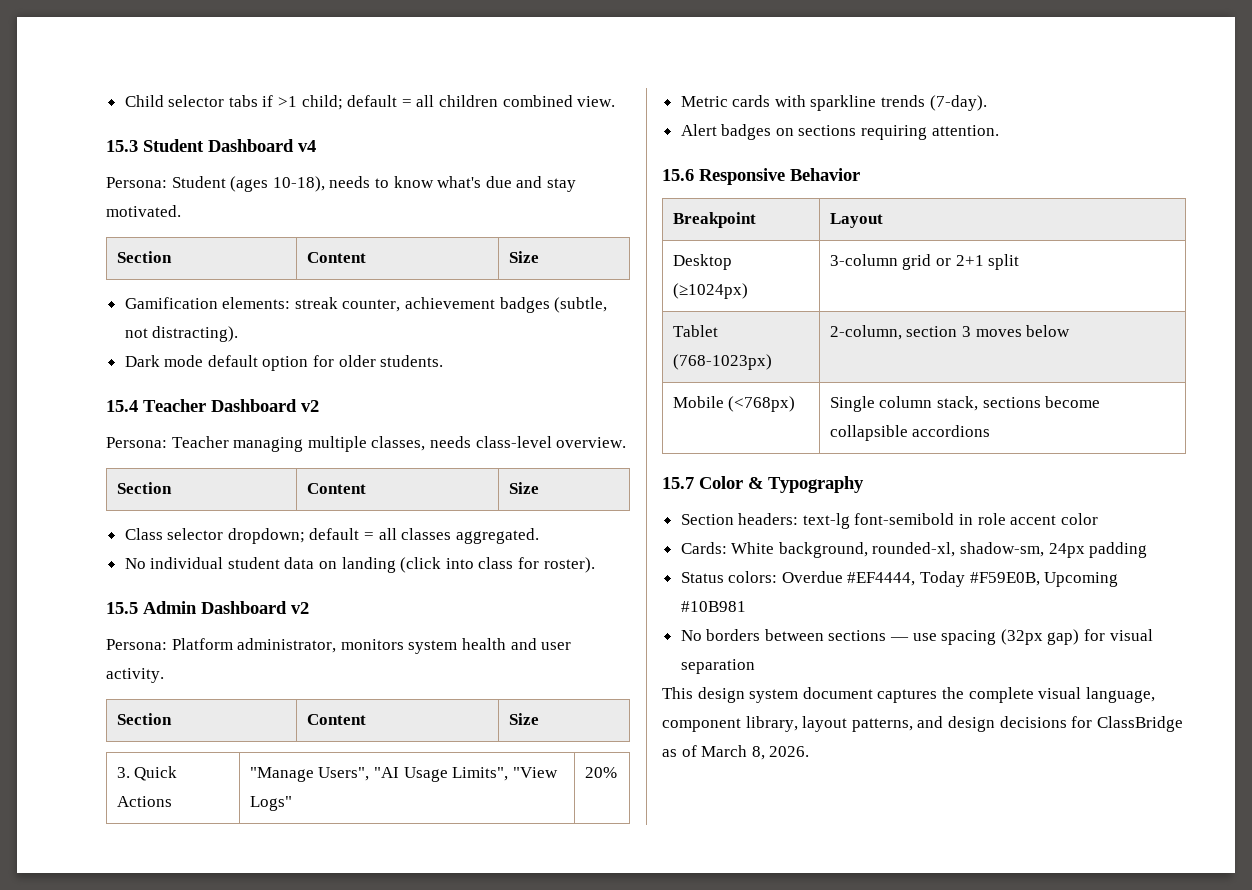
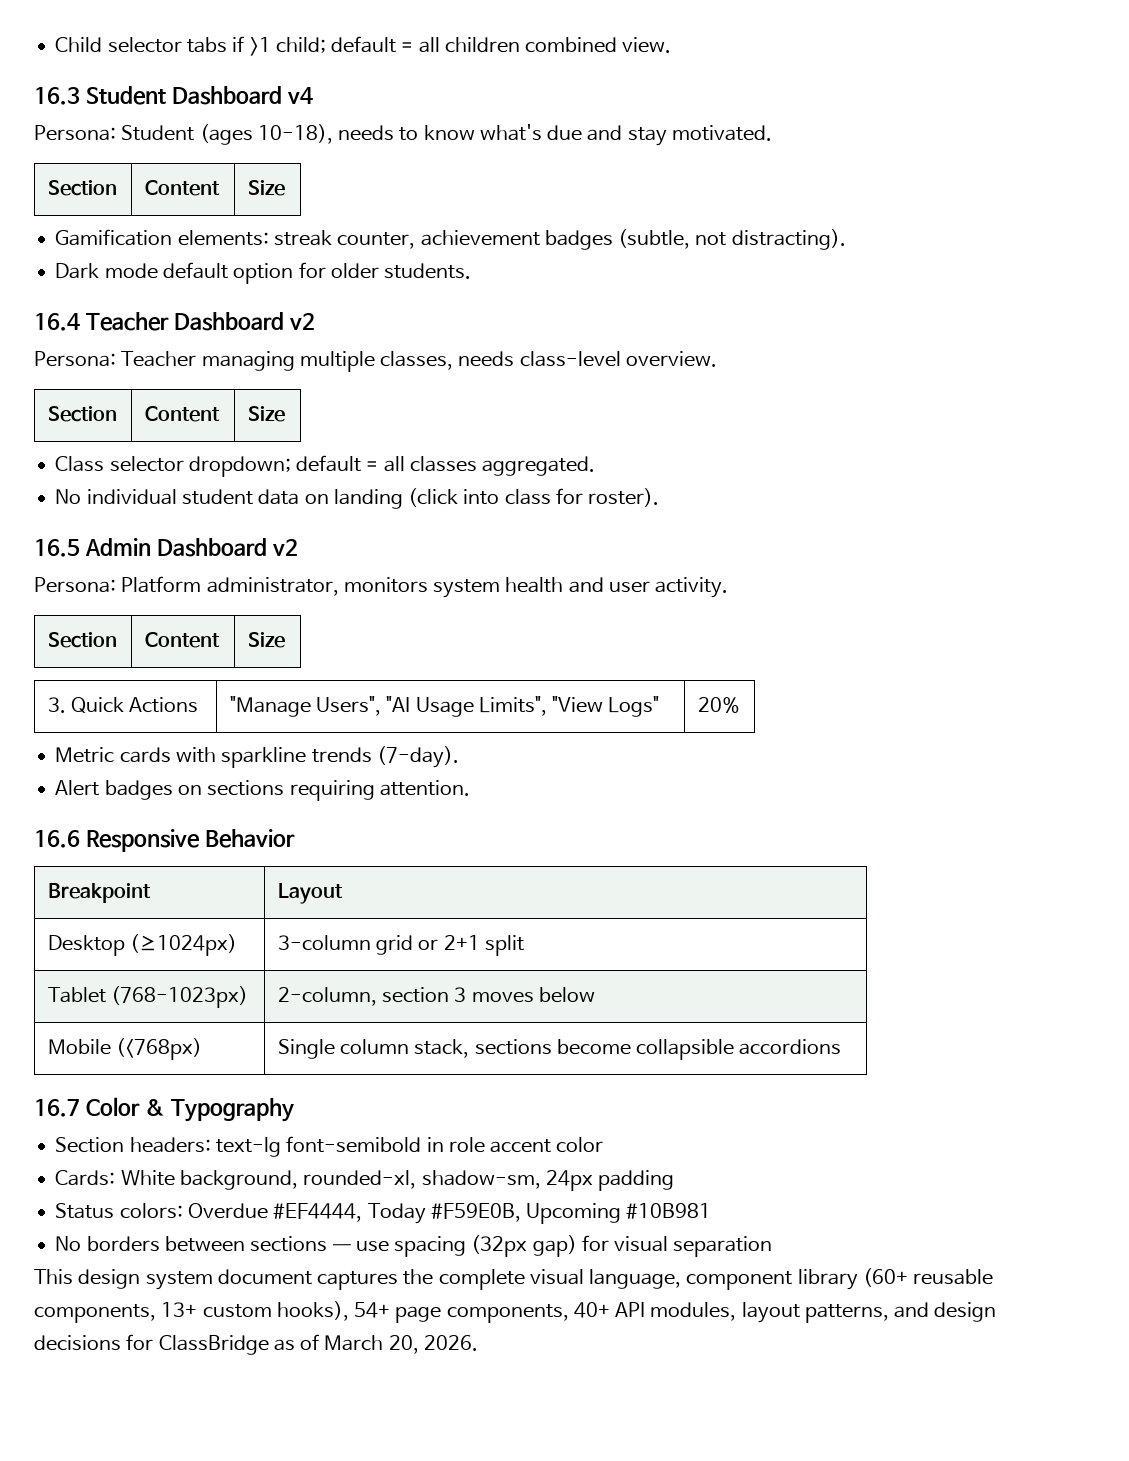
[106,140,138,152] 15.3 -> [34,87,80,105] 16.3
[106,400,138,412] 15.4 -> [34,313,80,331] 16.4
[106,602,138,614] 15.5 -> [34,539,80,557] 16.5
[662,169,694,181] 15.6 -> [34,830,80,848] 16.6
[662,477,694,489] 15.7 -> [34,1099,80,1117] 16.7
[745,716,798,732] library, -> [797,1268,994,1290] [34,1301,737,1323] library (60+ reusable components, 13+ custom hooks), 54+ page components, 40+ API modules,
[751,746,765,760] 8, -> [388,1335,419,1354] 20,

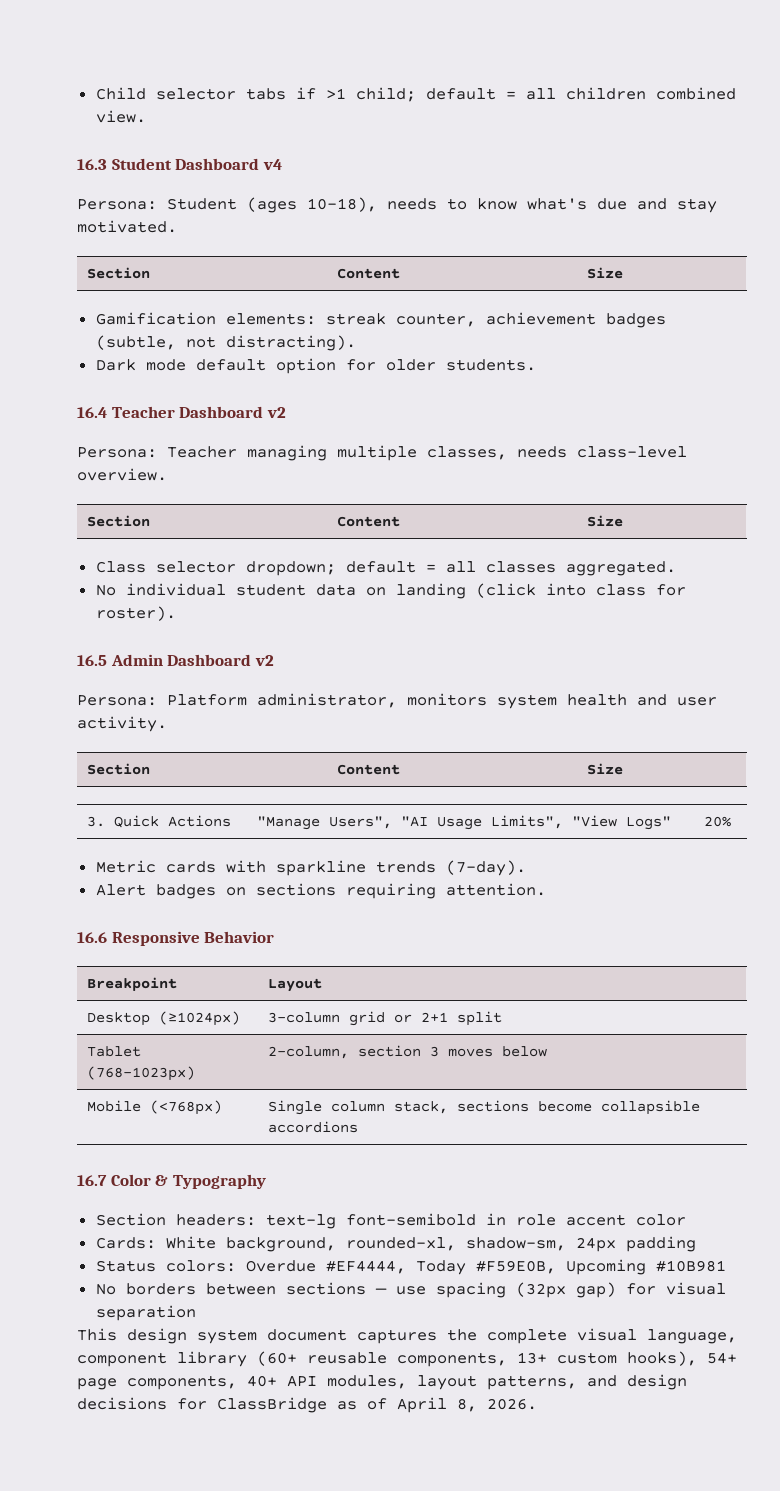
[324,1335,419,1354] March 20, -> [397,1397,477,1413] April 8,

